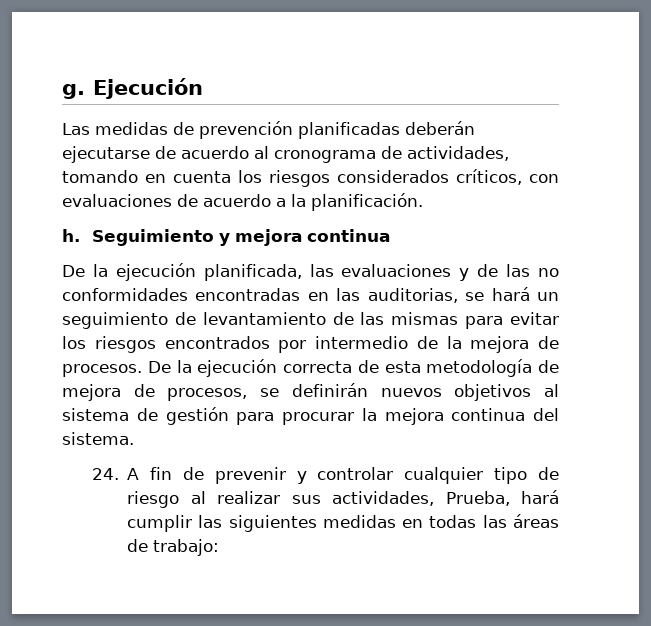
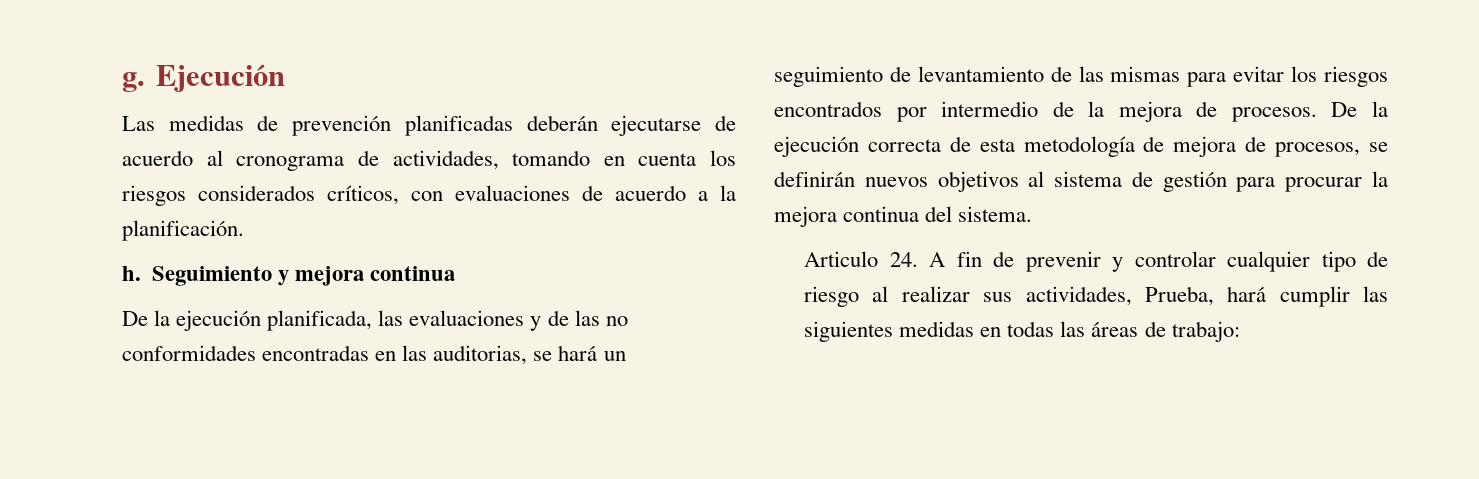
(134, 438) none -> [804,251,879,267] Articulo

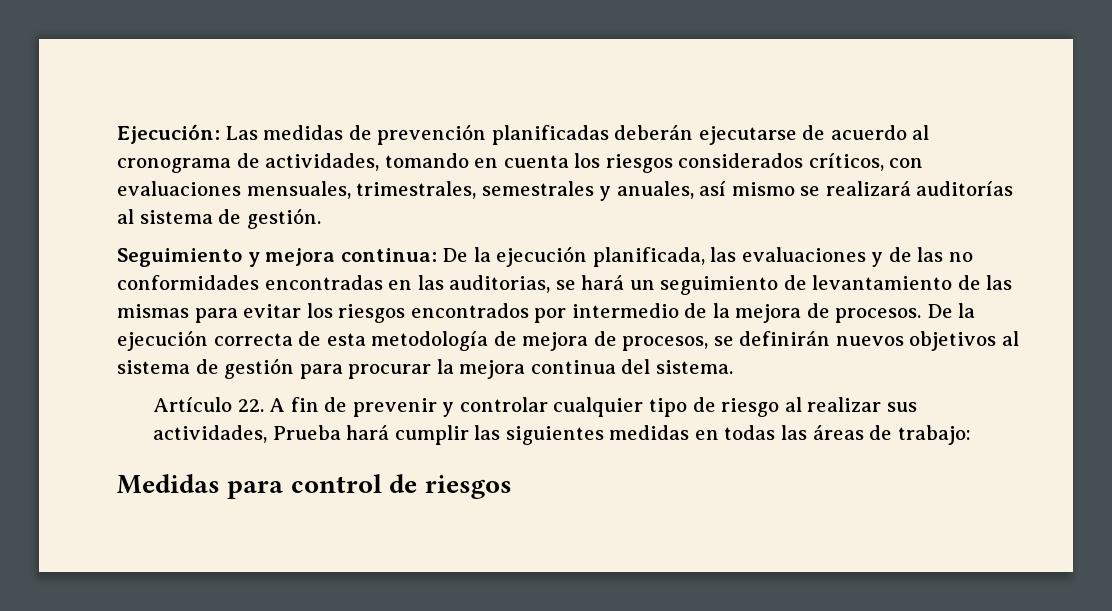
[122,64,286,92] g. Ejecución // -> [117,124,220,144] Ejecución:
[582,185,736,201] [122,220,244,241] [122,266,141,281] de acuerdo a la planificación. // h. -> [246,181,1014,201] [117,208,321,229] mensuales, trimestrales, semestrales y anuales, así mismo se realizará auditorías al sistema de gestión. //
[370,266,456,281] continua // -> [340,248,437,262] continua:
[804,251,918,267] Articulo 24. -> [153,397,264,412] Artículo 22.
[1144,286,1214,306] Prueba, -> [272,425,341,440] Prueba
(1240, 331) none -> [117,474,512,499] // Medidas para control de riesgos

